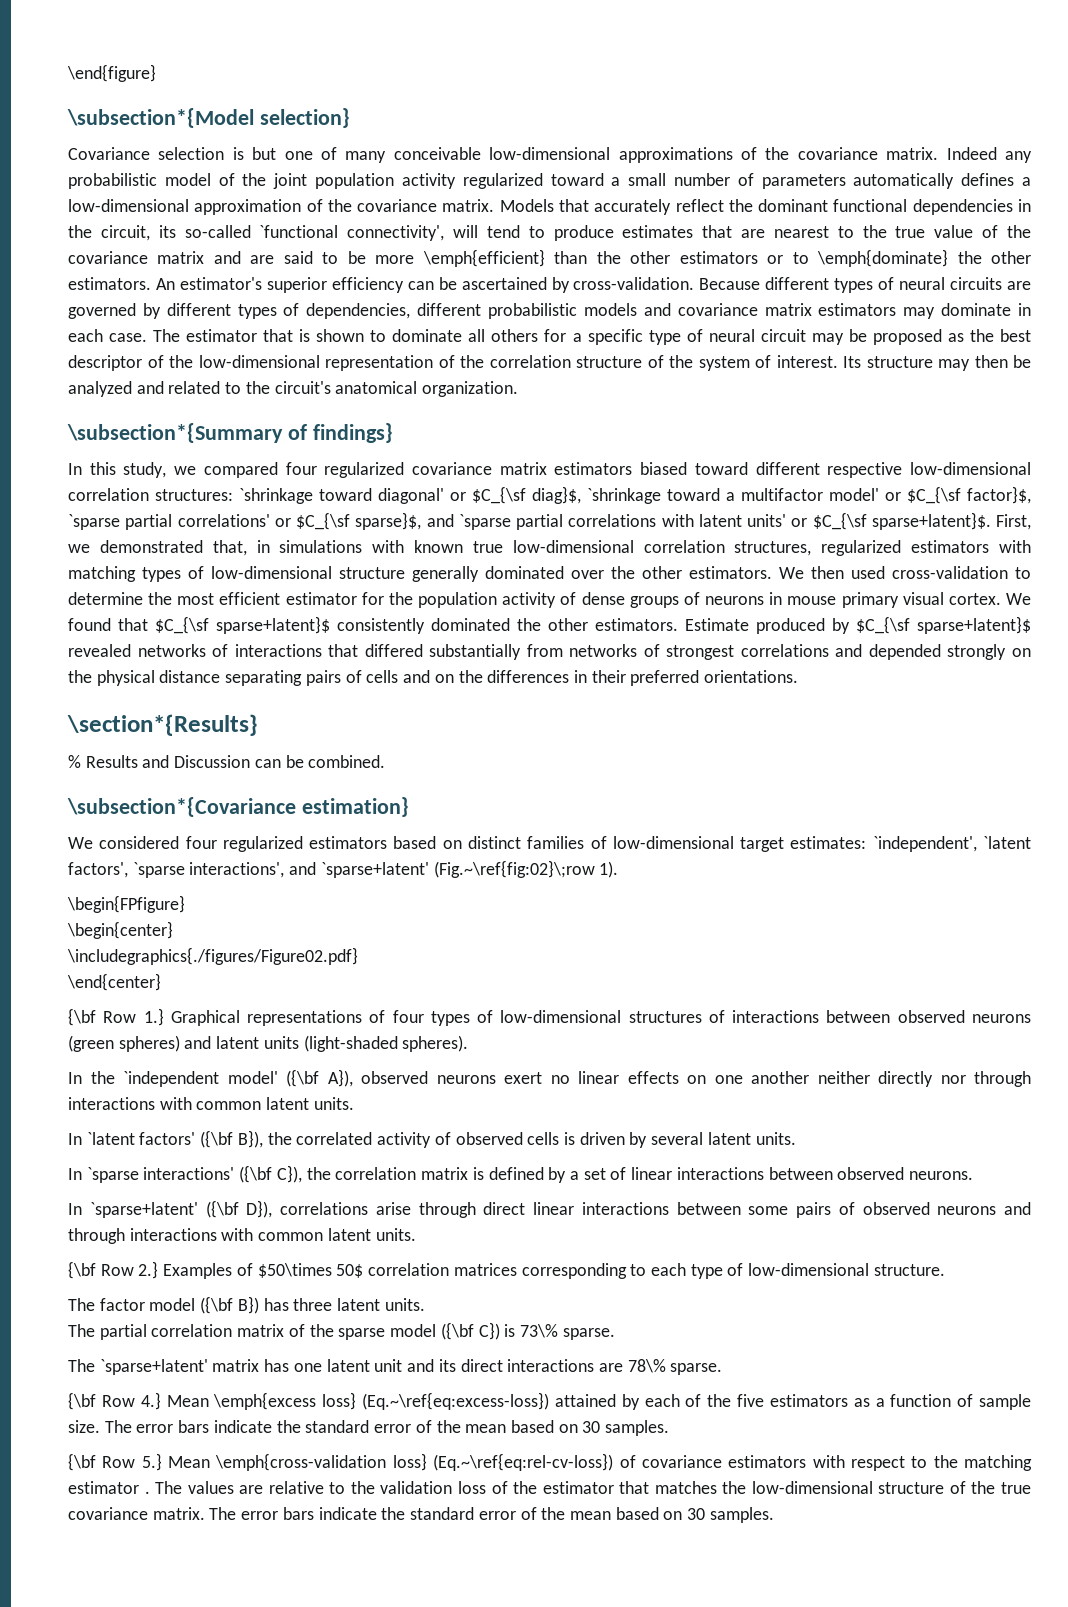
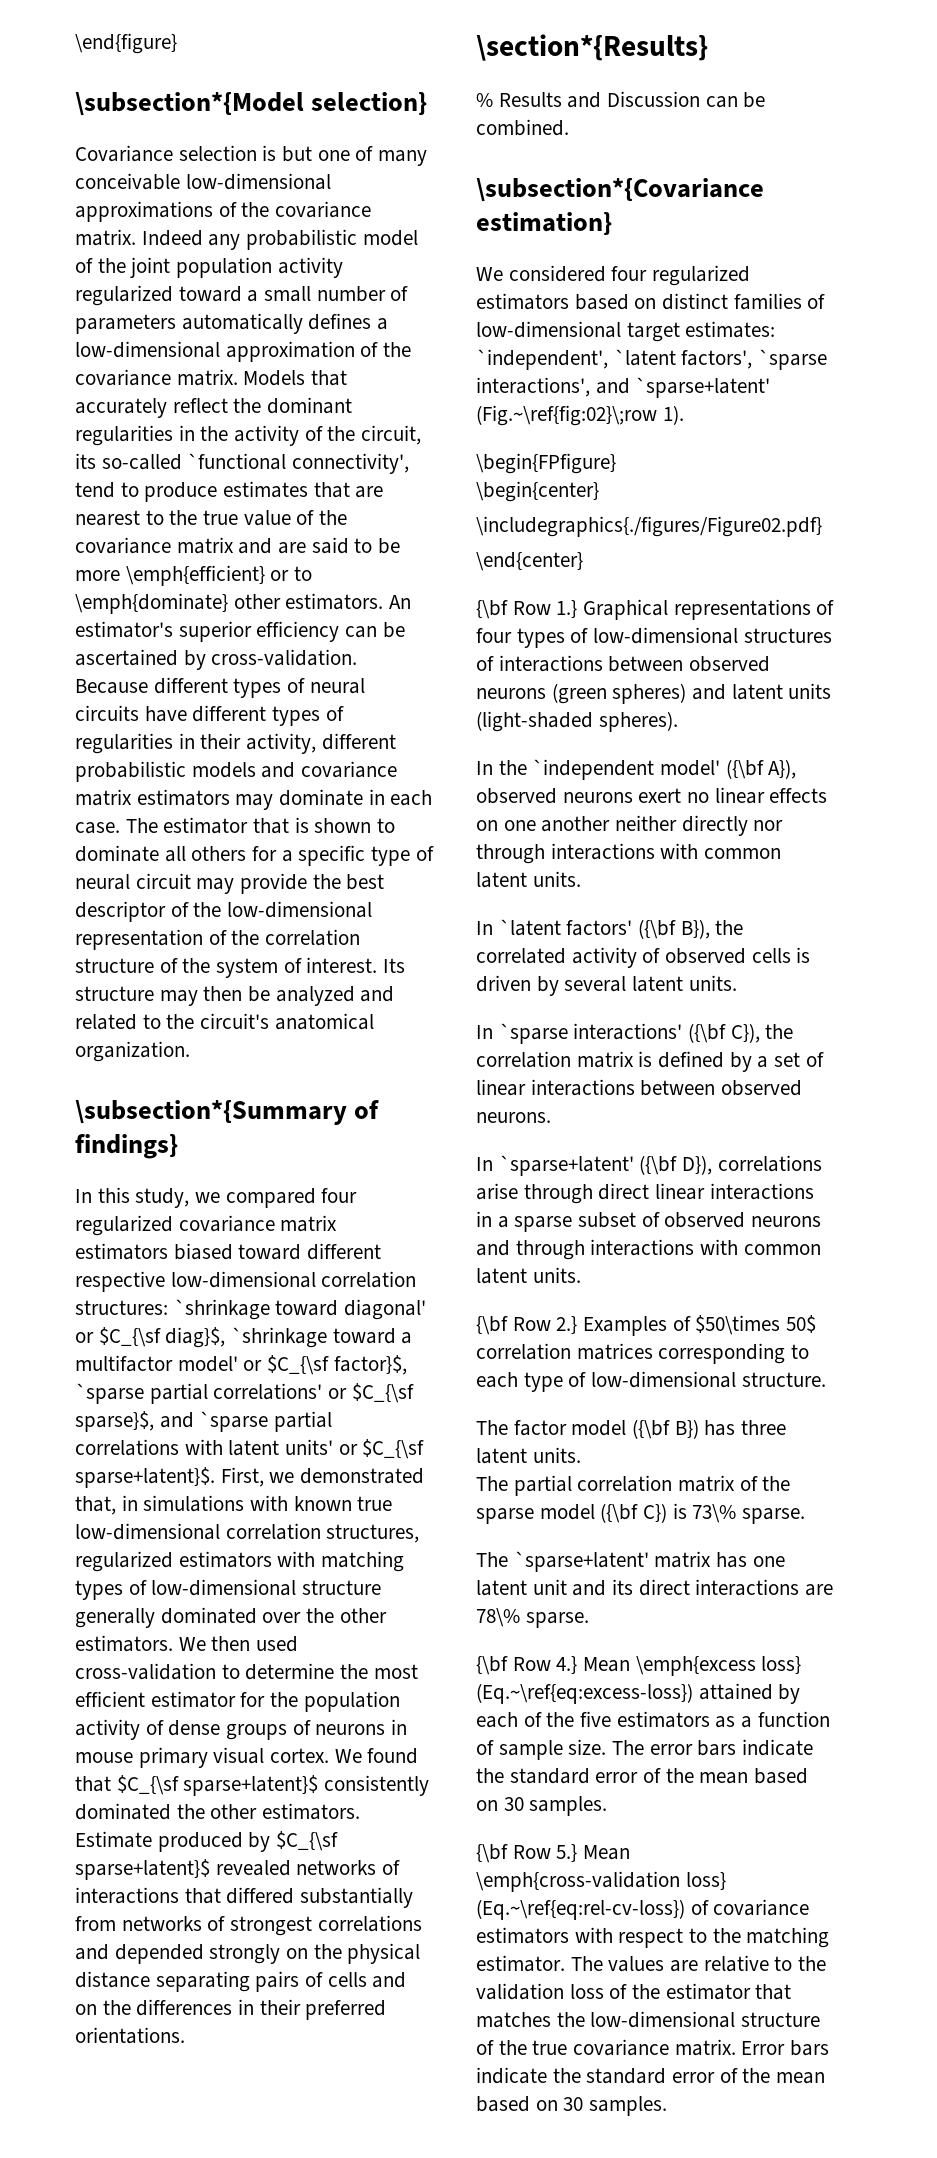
[833,199,1032,215] functional dependencies in -> [75,425,323,446] regularities in the activity of
[453,225,479,238] will -> (410, 463) none
[554,251,758,264] than the other estimators -> (265, 575) none
[957,251,982,264] the -> (228, 603) none
[1007,281,1031,290] [68,303,411,319] are governed by different types of dependencies, -> [144,705,344,726] [75,733,317,754] have different types of regularities in their activity,
[848,329,964,345] be proposed as -> [240,873,308,894] provide
[676,1202,831,1218] between some pairs -> [476,1211,637,1232] in a sparse subset
[68,1481,150,1494] estimator . -> [476,1955,565,1972] estimator.
[209,1507,279,1520] The error -> [741,2041,786,2055] Error

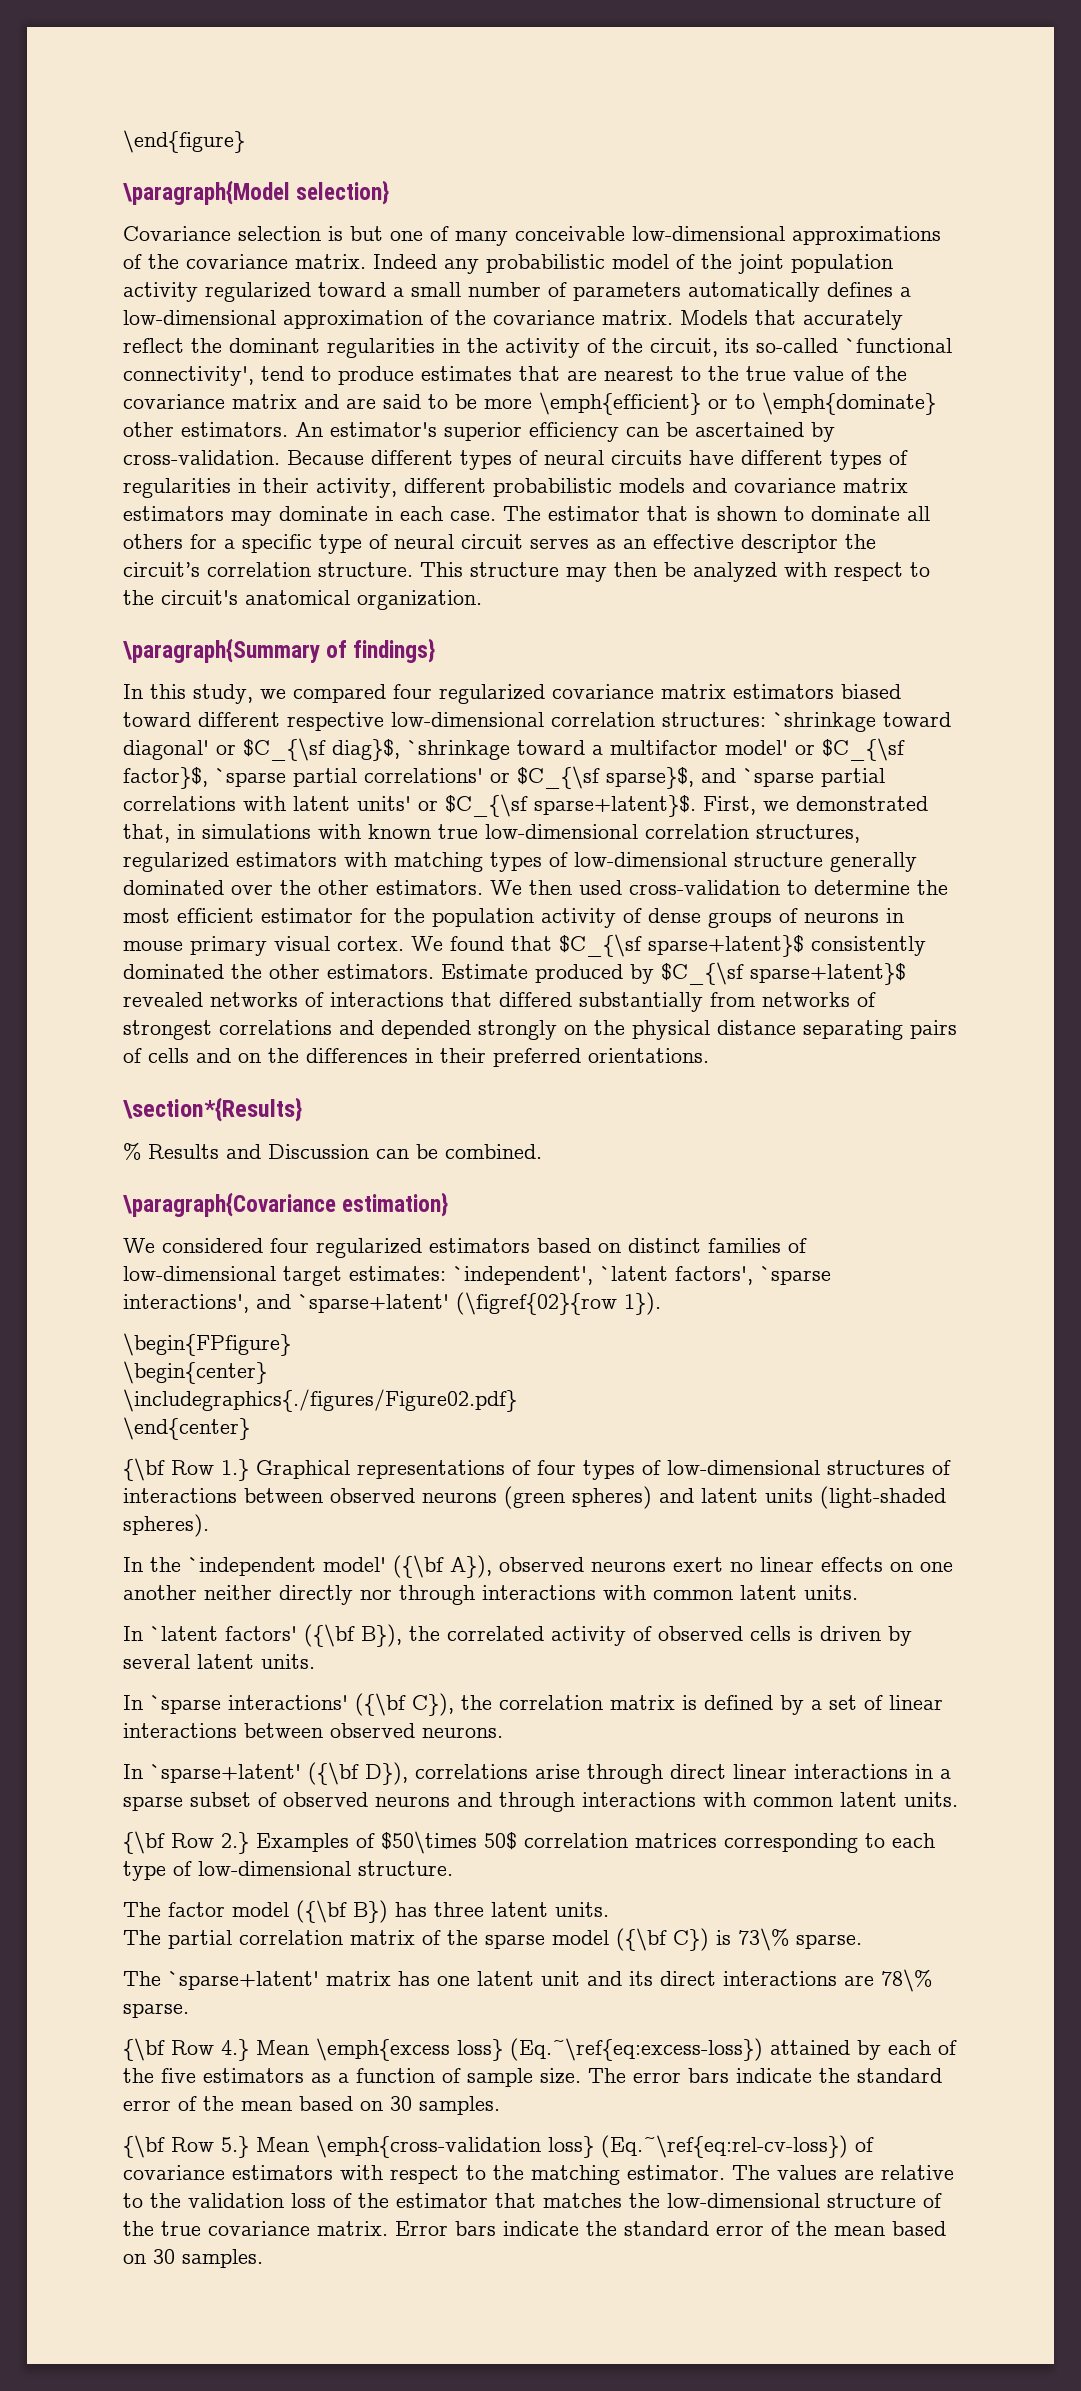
[75,92,304,116] \subsection*{Model -> [123,180,290,205] \paragraph{Model
[196,873,385,894] [75,901,373,922] [75,929,361,950] [75,957,406,978] may provide the best descriptor of the low-dimensional representation of the correlation structure of the system of interest. Its -> [530,534,876,553] [123,562,463,577] serves as an effective descriptor the circuit’s correlation structure. This
[360,986,395,1002] [75,1014,137,1030] and related -> [784,562,903,581] with respect
[75,1100,347,1125] \subsection*{Summary -> [123,638,320,663] \paragraph{Summary
[476,178,764,202] \subsection*{Covariance -> [123,1192,336,1217] \paragraph{Covariance
[476,405,684,426] (Fig.~\ref{fig:02}\;row 1). -> [456,1292,661,1315] (\figref{02}{row 1}).

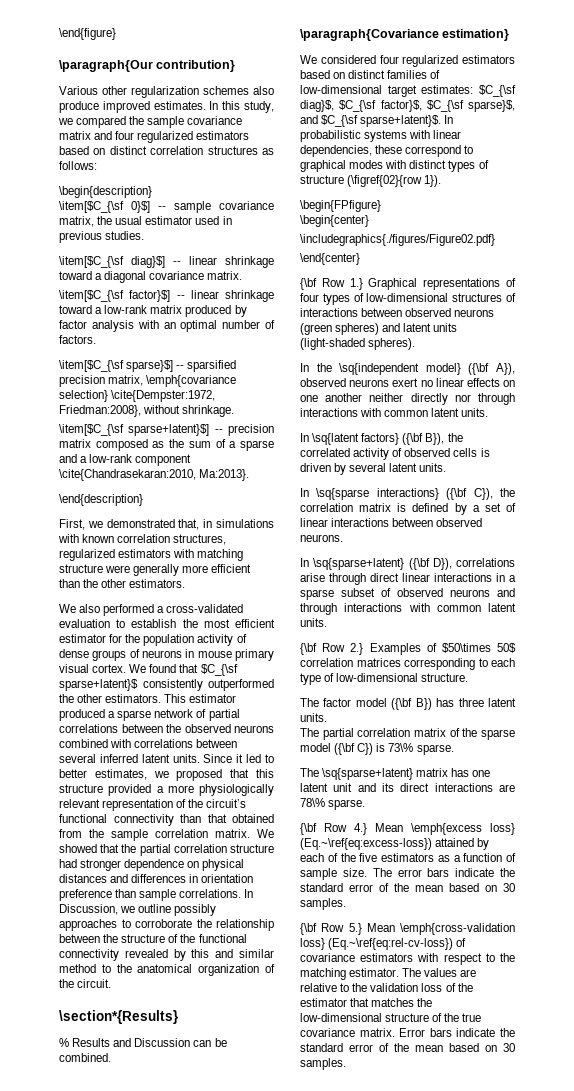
[123,180,390,205] [123,226,941,246] [123,254,893,274] [123,282,911,302] [123,310,903,330] [123,338,952,358] [123,366,907,386] [123,392,936,415] [123,422,835,442] [123,450,908,470] [123,478,908,498] [123,506,930,526] [123,534,876,554] [123,562,930,582] [123,590,482,610] [123,638,436,663] \paragraph{Model selection} // Covariance selection is but one of many conceivable low-dimensional approximations of the covariance matrix. Indeed any probabilistic model of the joint population activity regularized toward a small number of parameters automatically defines a low-dimensional approximation of the covariance matrix. Models that accurately reflect the dominant regularities in the activity of the circuit, its so-called `functional connectivity', tend to produce estimates that are nearest to the true value of the covariance matrix and are said to be more \emph{efficient} or to \emph{dominate} other estimators. An estimator's superior efficiency can be ascertained by cross-validation. Because different types of neural circuits have different types of regularities in their activity, different probabilistic models and covariance matrix estimators may dominate in each case. The estimator that is shown to dominate all others for a specific type of neural circuit serves as an effective descriptor the circuit’s correlation structure. This structure may then be analyzed with respect to the circuit's anatomical organization. // \paragraph{Summary of findings} // -> [59,60,236,72] [59,86,274,98] [59,101,206,113] \paragraph{Our contribution} // Various other regularization schemes also produce improved estimates.
[393,684,901,704] [123,712,951,732] [123,738,905,761] [123,766,885,789] [123,794,696,817] four regularized covariance matrix estimators biased toward different respective low-dimensional correlation structures: `shrinkage toward diagonal' or $C_{\sf diag}$, `shrinkage toward a multifactor model' or $C_{\sf factor}$, `sparse partial correlations' or $C_{\sf sparse}$, and `sparse partial correlations with latent units' or $C_{\sf sparse+latent}$. -> [129,116,243,128] [59,131,250,143] [59,146,274,155] [59,161,97,170] [59,186,152,198] [59,201,274,213] [59,216,232,227] [59,231,145,243] [59,256,274,268] [59,271,243,283] [59,290,274,302] [59,305,247,317] [59,320,275,332] [59,335,96,344] [59,360,237,372] [59,375,237,387] [59,390,216,402] [59,405,235,417] [59,424,274,436] [59,439,274,451] [59,454,192,466] [59,469,250,481] [59,494,143,506] the sample covariance matrix and four regularized estimators based on distinct correlation structures as follows: // \begin{description} // \item[$C_{\sf 0}$] -- sample covariance matrix, the usual estimator used in previous studies. // \item[$C_{\sf diag}$] -- linear shrinkage toward a diagonal covariance matrix. // \item[$C_{\sf factor}$] -- linear shrinkage toward a low-rank matrix produced by factor analysis with an optimal number of factors. // \item[$C_{\sf sparse}$] -- sparsified precision matrix, \emph{covariance selection} \cite{Dempster:1972, Friedman:2008}, without shrinkage. // \item[$C_{\sf sparse+latent}$] -- precision matrix composed as the sum of a sparse and a low-rank component \cite{Chandrasekaran:2010, Ma:2013}. // \end{description} //
[438,824,638,839] true low-dimensional -> (115, 538) none
[490,852,917,872] [123,880,910,895] types of low-dimensional structure generally dominated over the other estimators. We then used cross-validation to determine -> [59,564,252,576] [59,579,186,588] [59,604,244,616] [59,619,177,628] structure were generally more efficient than the other estimators. // We also performed a cross-validated evaluation to establish
[123,962,906,985] [123,992,876,1012] [123,1020,957,1040] [123,1048,709,1067] dominated the other estimators. Estimate produced by $C_{\sf sparse+latent}$ revealed networks of interactions that differed substantially from networks of strongest correlations and depended strongly on the physical distance separating pairs of cells and on the differences in their preferred orientations. -> [208,679,274,691] [59,694,237,703] [59,709,240,721] [59,724,274,733] [59,739,238,748] [59,754,274,763] [59,769,274,781] [59,784,274,796] [59,799,247,811] [59,814,274,826] [59,829,274,841] [59,844,274,856] [59,859,245,871] [59,874,254,883] [59,889,254,901] [59,904,217,916] [59,919,274,931] [59,934,247,943] [59,949,274,961] [59,964,275,976] [59,979,112,988] outperformed the other estimators. This estimator produced a sparse network of partial correlations between the observed neurons combined with correlations between several inferred latent units. Since it led to better estimates, we proposed that this structure provided a more physiologically relevant representation of the circuit’s functional connectivity than that obtained from the sample correlation matrix. We showed that the partial correlation structure had stronger dependence on physical distances and differences in orientation preference than sample correlations. In Discussion, we outline possibly approaches to corroborate the relationship between the structure of the functional connectivity revealed by this and similar method to the anatomical organization of the circuit.
[453,1266,831,1285] [123,1294,449,1313] `independent', `latent factors', `sparse interactions', and `sparse+latent' -> [479,85,516,97] [300,100,515,112] [300,115,454,127] [300,130,462,142] [300,145,474,157] [300,160,489,172] [300,175,344,184] $C_{\sf diag}$, $C_{\sf factor}$, $C_{\sf sparse}$, and $C_{\sf sparse+latent}$. In probabilistic systems with linear dependencies, these correspond to graphical modes with distinct types of structure
[188,1557,386,1576] `independent model' -> [339,363,461,375] \sq{independent model}
[150,1626,297,1641] `latent factors' -> [312,433,400,445] \sq{latent factors}
[150,1695,348,1714] `sparse interactions' -> [316,488,439,500] \sq{sparse interactions}
[150,1764,301,1783] `sparse+latent' -> [313,558,405,570] \sq{sparse+latent}
[168,1971,319,1990] `sparse+latent' -> [322,768,414,780] \sq{sparse+latent}

